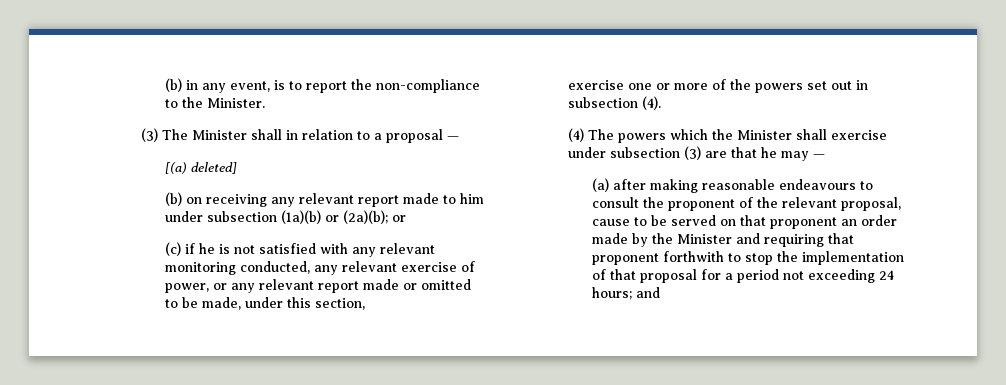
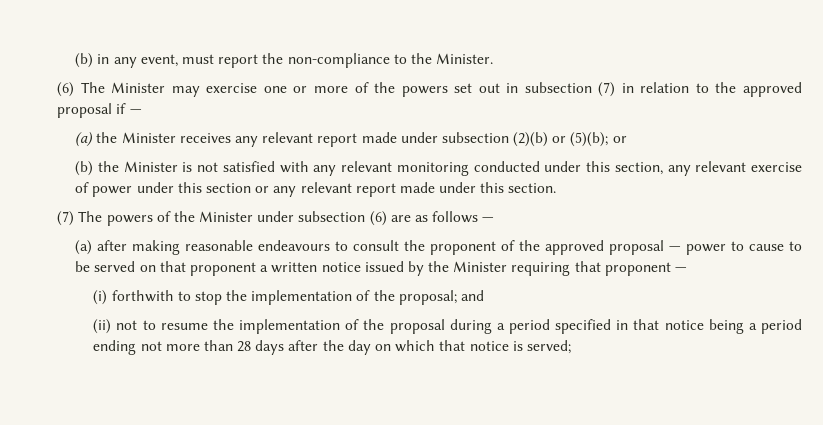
[273,80,302,90] is to -> [181,54,214,64] must
[140,128,158,142] (3) -> [57,82,75,97] (6)
[250,129,459,143] [164,162,237,174] [164,192,484,207] [164,210,406,224] [164,242,435,257] [164,261,475,275] [164,279,471,293] [164,297,365,310] shall in relation to a proposal — // [(a) deleted] // (b) on receiving any relevant report made to him under subsection (1a)(b) or (2a)(b); or // (c) if he is not satisfied with any relevant monitoring conducted, any relevant exercise of power, or any relevant report made or omitted to be made, under this section, // -> [171,86,200,97] may
[641,96,661,110] [567,128,584,142] (4). // (4) -> [598,82,802,97] [57,103,142,118] [75,132,627,147] [75,161,802,176] [75,182,557,197] [57,211,75,226] (7) in relation to the approved proposal if — // (a) the Minister receives any relevant report made under subsection (2)(b) or (5)(b); or // (b) the Minister is not satisfied with any relevant monitoring conducted under this section, any relevant exercise of power under this section or any relevant report made under this section. // (7)
[669,129,887,140] [567,146,809,161] which the Minister shall exercise under subsection (3) are that he may -> [156,211,479,226] of the Minister under subsection (6) are as follows
[781,197,901,211] relevant proposal, -> [545,240,745,255] approved proposal — power to
[840,215,897,226] [591,233,628,244] an order made -> [260,261,404,273] a written notice issued
[735,233,760,244] and -> (508, 266) none
(659, 259) none -> [675,267,688,272] [93,290,108,305] — // (i)
[609,269,894,283] [591,287,660,300] that proposal for a period not exceeding 24 hours; and -> [373,290,484,305] [93,319,803,334] [93,340,571,355] the proposal; and // (ii) not to resume the implementation of the proposal during a period specified in that notice being a period ending not more than 28 days after the day on which that notice is served;

